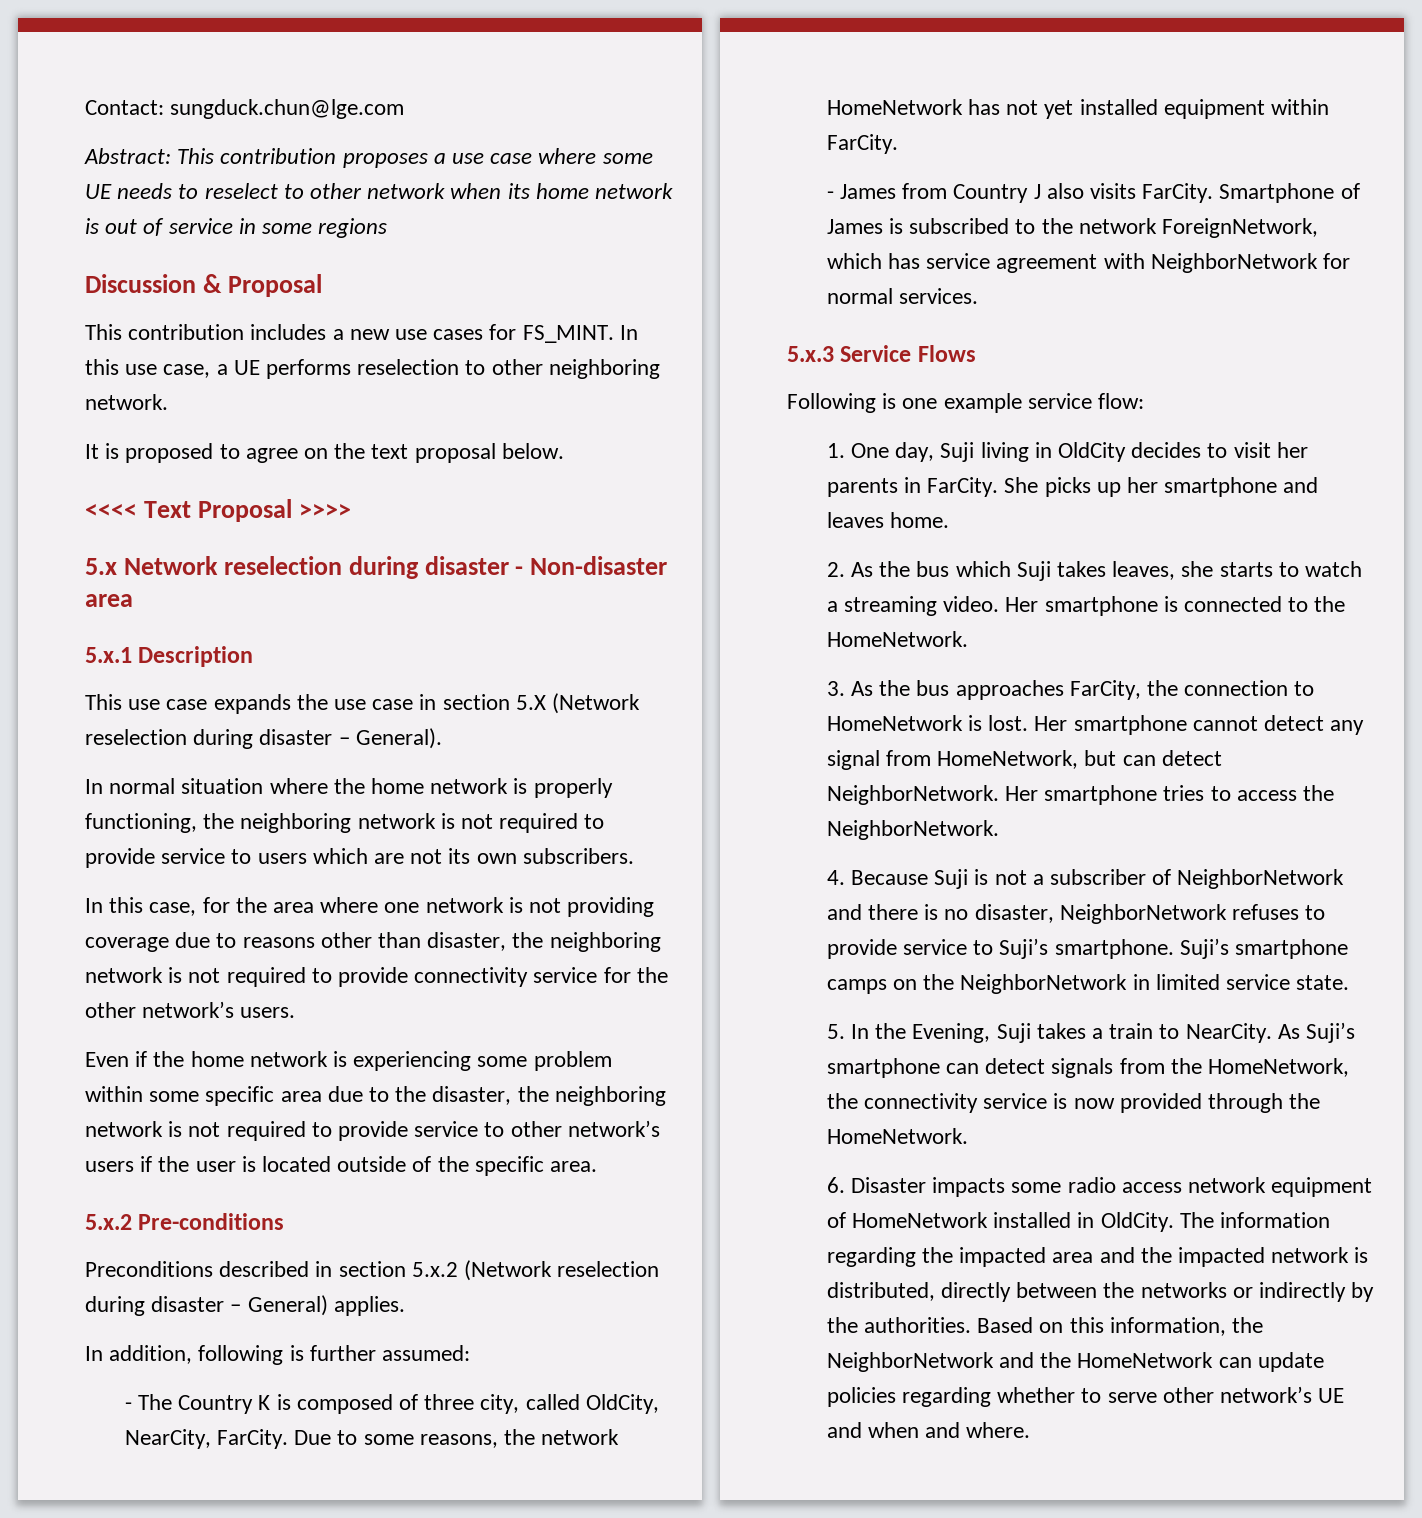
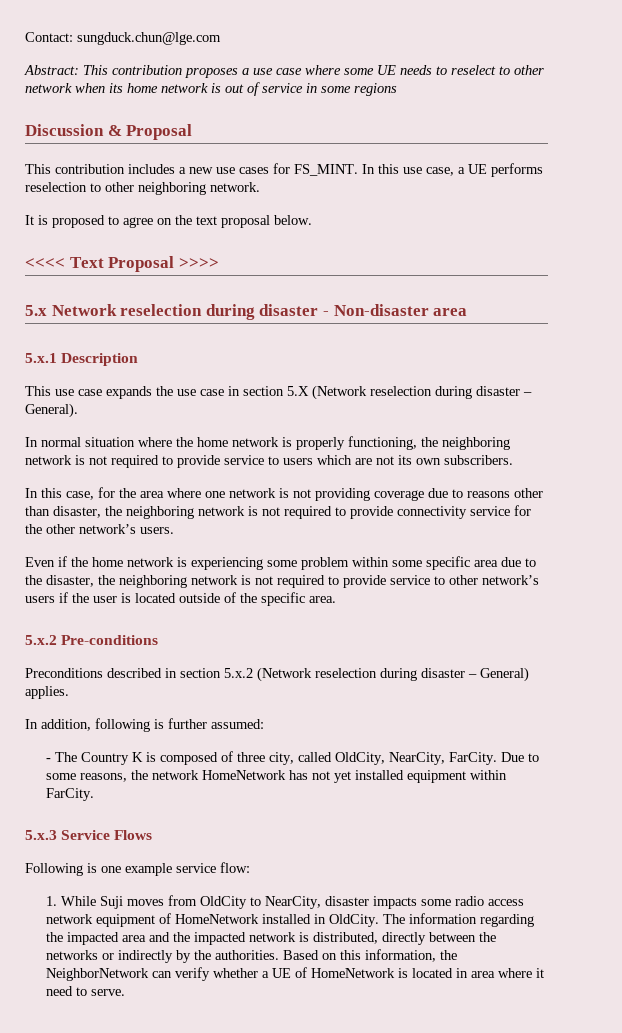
[826,183,1360,203] [826,218,1318,238] [826,253,1350,273] [826,288,978,304] // - James from Country J also visits FarCity. Smartphone of James is subscribed to the network ForeignNetwork, which has service agreement with NeighborNetwork for normal services. -> (95, 794) none
[850,442,1308,462] [826,477,1319,497] [826,512,949,528] [826,561,1362,581] [826,596,1346,616] [826,631,968,647] [826,680,1315,700] [826,715,1365,735] [826,750,1222,770] [826,785,1334,805] [826,820,999,840] [826,869,1345,889] [826,904,1326,924] [826,938,1348,959] [826,974,1350,994] [826,1022,1355,1043] [826,1058,1349,1078] [826,1093,1321,1113] [826,1128,968,1144] [826,1177,926,1193] One day, Suji living in OldCity decides to visit her parents in FarCity. She picks up her smartphone and leaves home. // 2. As the bus which Suji takes leaves, she starts to watch a streaming video. Her smartphone is connected to the HomeNetwork. // 3. As the bus approaches FarCity, the connection to HomeNetwork is lost. Her smartphone cannot detect any signal from HomeNetwork, but can detect NeighborNetwork. Her smartphone tries to access the NeighborNetwork. // 4. Because Suji is not a subscriber of NeighborNetwork and there is no disaster, NeighborNetwork refuses to provide service to Suji’s smartphone. Suji’s smartphone camps on the NeighborNetwork in limited service state. // 5. In the Evening, Suji takes a train to NearCity. As Suji’s smartphone can detect signals from the HomeNetwork, the connectivity service is now provided through the HomeNetwork. // 6. Disaster -> [61,895,370,909] While Suji moves from OldCity to NearCity, disaster
[998,1352,1324,1372] [826,1386,1345,1407] [826,1422,1031,1438] and the HomeNetwork can update policies regarding whether to serve other network’s UE and when and where. -> [152,967,545,981] [46,986,126,996] can verify whether a UE of HomeNetwork is located in area where it need to serve.

